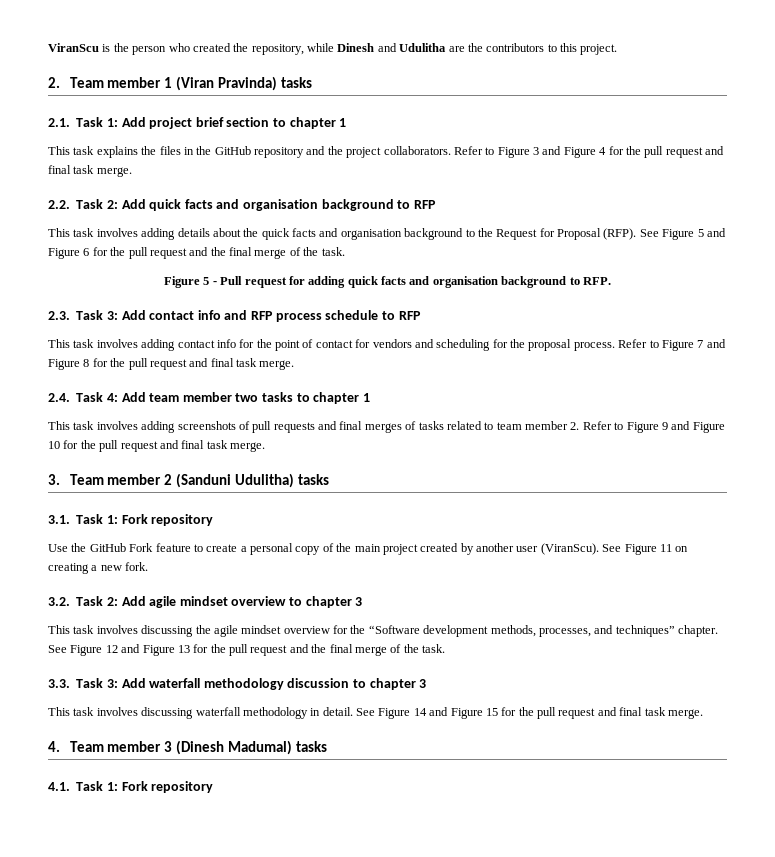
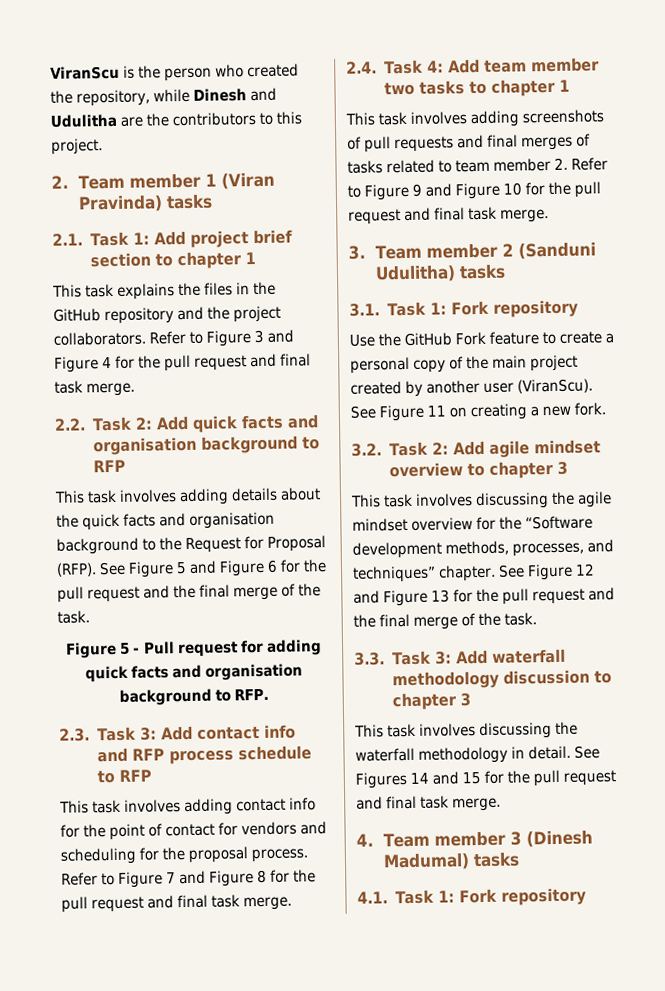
(194, 713) none -> [555,721,579,735] the
[378,708,411,719] Figure -> [355,772,407,789] Figures
[450,708,483,719] Figure -> (460, 778) none

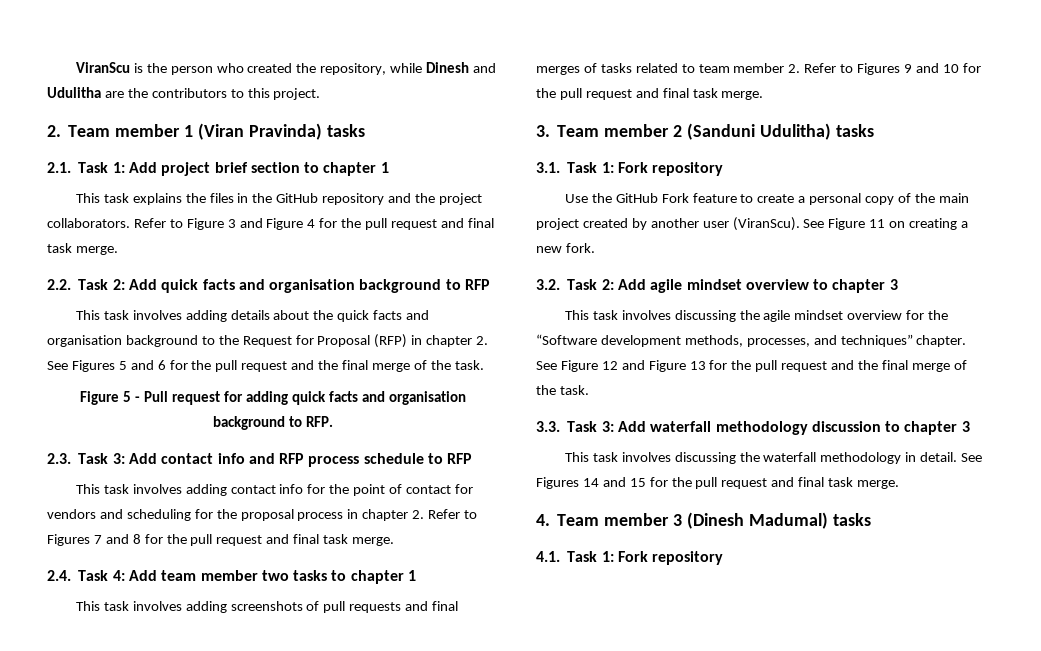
[56,561,175,578] (RFP). See Figure -> [374,334,489,348] [47,360,115,372] (RFP) in chapter 2. See Figures
[219,559,266,577] Figure -> (154, 365) none
[251,848,309,863] [61,871,164,888] process. Refer to Figure -> [297,509,478,521] [47,534,90,546] process in chapter 2. Refer to Figures
[209,870,255,887] Figure -> (129, 539) none
[364,183,410,201] Figure -> [857,63,901,75] Figures
[455,182,501,200] Figure -> (939, 68) none

